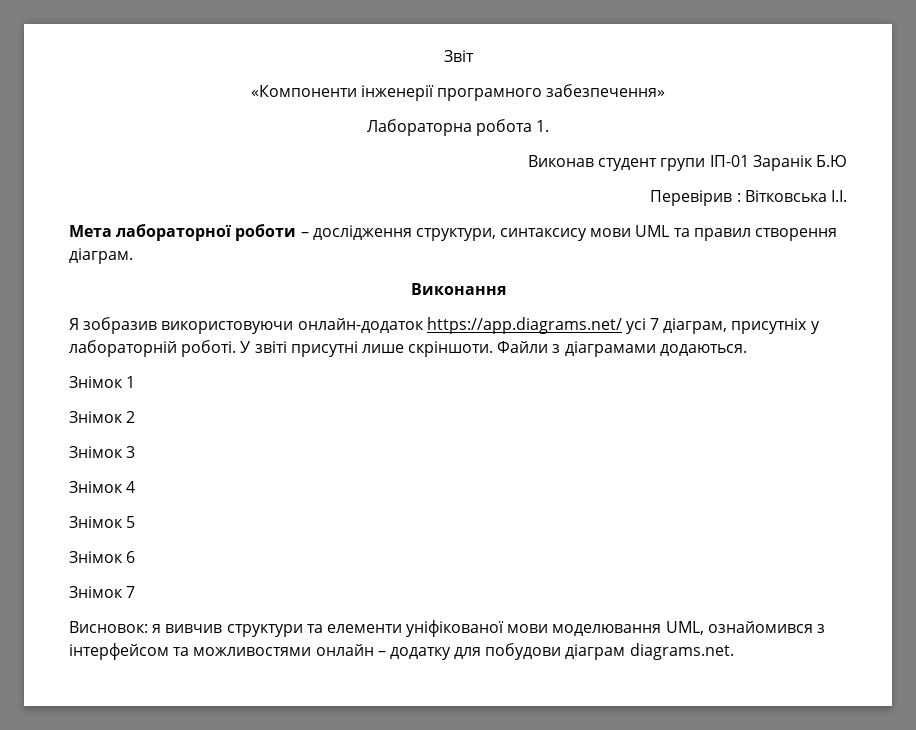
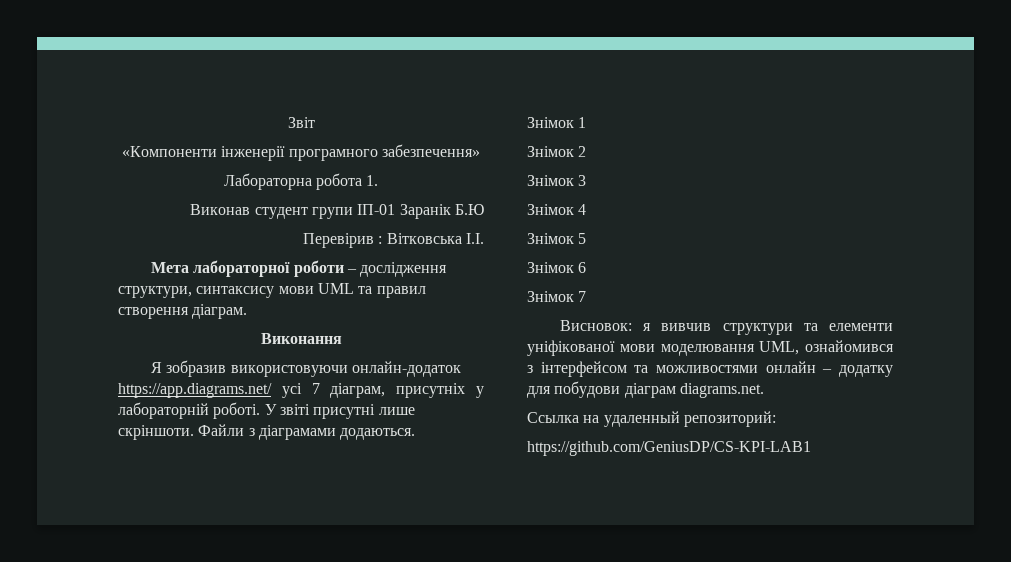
(734, 651) none -> [527,411,776,427] [527,441,811,456] // Ссылка на удаленный репозиторий: // https://github.com/GeniusDP/CS-KPI-LAB1

